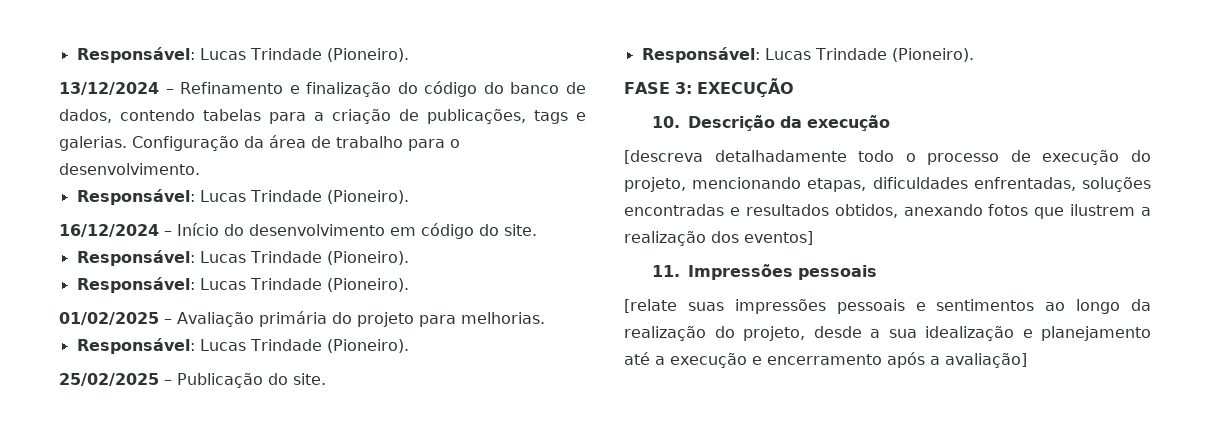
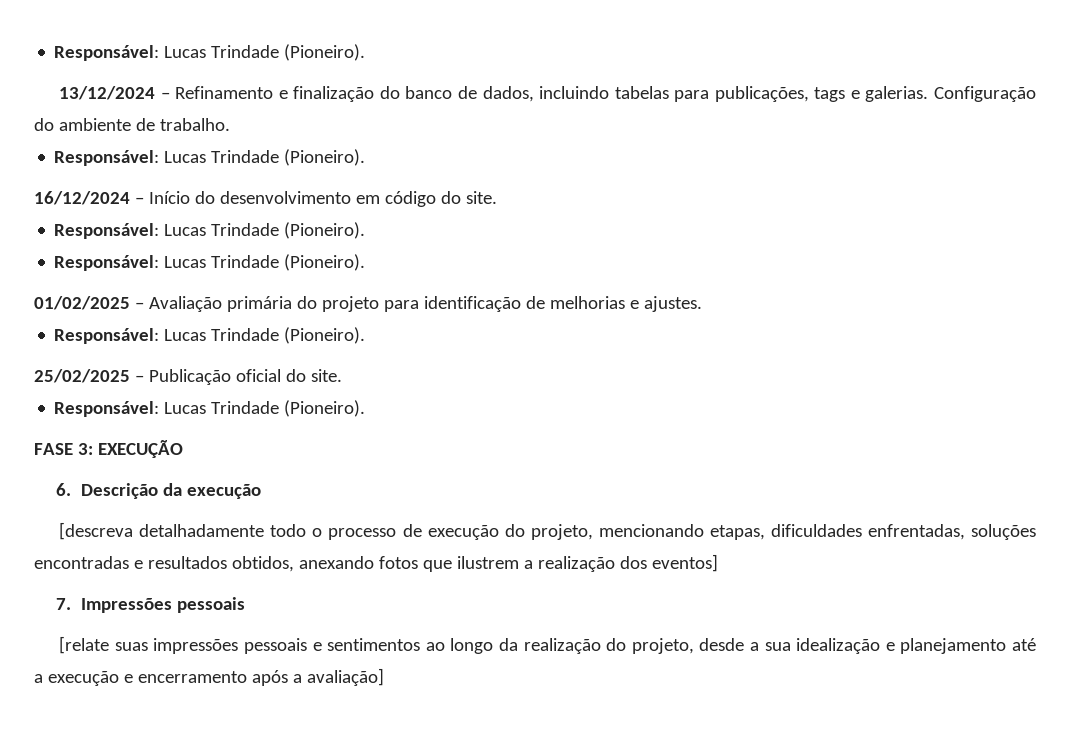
[424,81,504,97] código do -> (400, 92) none
[120,109,195,121] contendo -> [539,86,610,99] incluindo
[314,109,419,124] a criação de -> (710, 96) none
[244,135,460,151] [59,163,200,175] da área de trabalho para o desenvolvimento. -> [34,118,230,131] do ambiente de trabalho.
[460,312,545,324] melhorias. -> [423,296,702,312] identificação de melhorias e ajustes.
(263, 380) none -> [235,369,281,382] oficial
[652,116,681,128] 10. -> [56,483,72,496] 6.
[652,265,681,277] 11. -> [56,598,72,610] 7.

